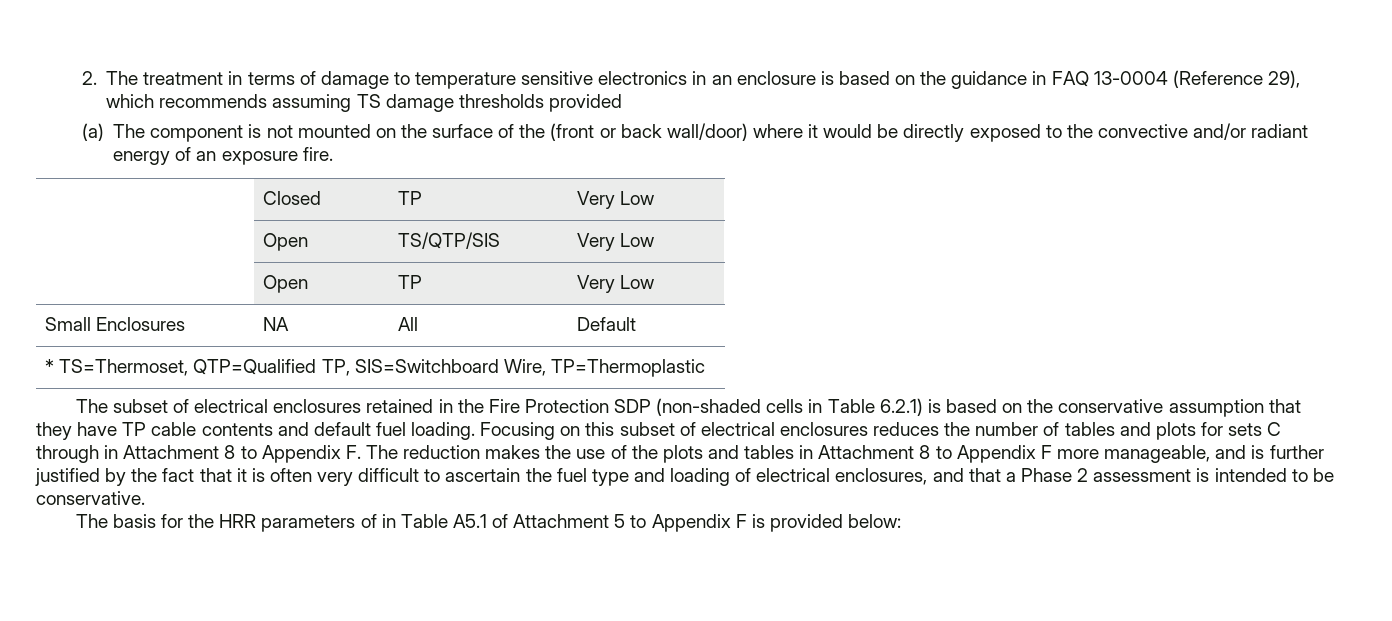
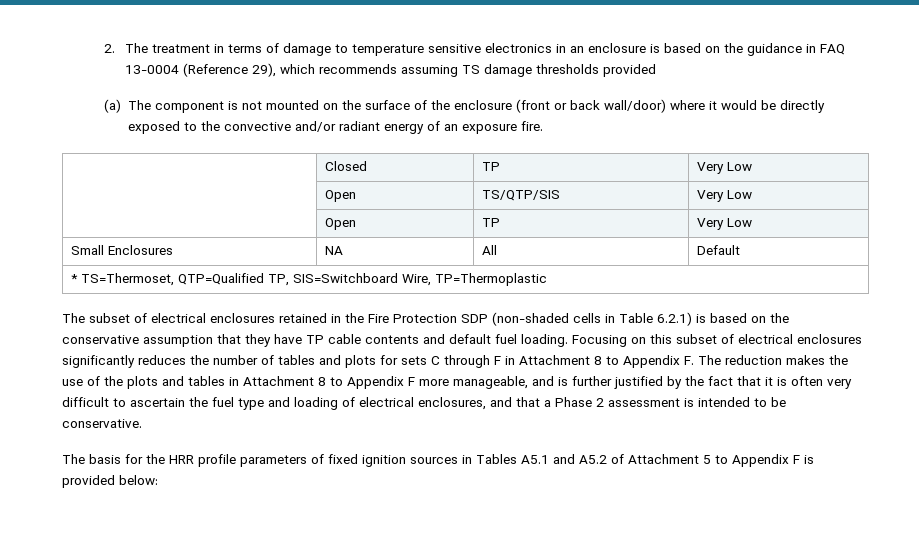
(546, 131) none -> [453,100,512,110] enclosure
(868, 429) none -> [62,355,135,368] significantly
(99, 454) none -> [494,356,501,365] F
(257, 521) none -> [198,454,236,467] profile
[381,514,487,528] in Table A5.1 -> [328,454,607,467] fixed ignition sources in Tables A5.1 and A5.2

